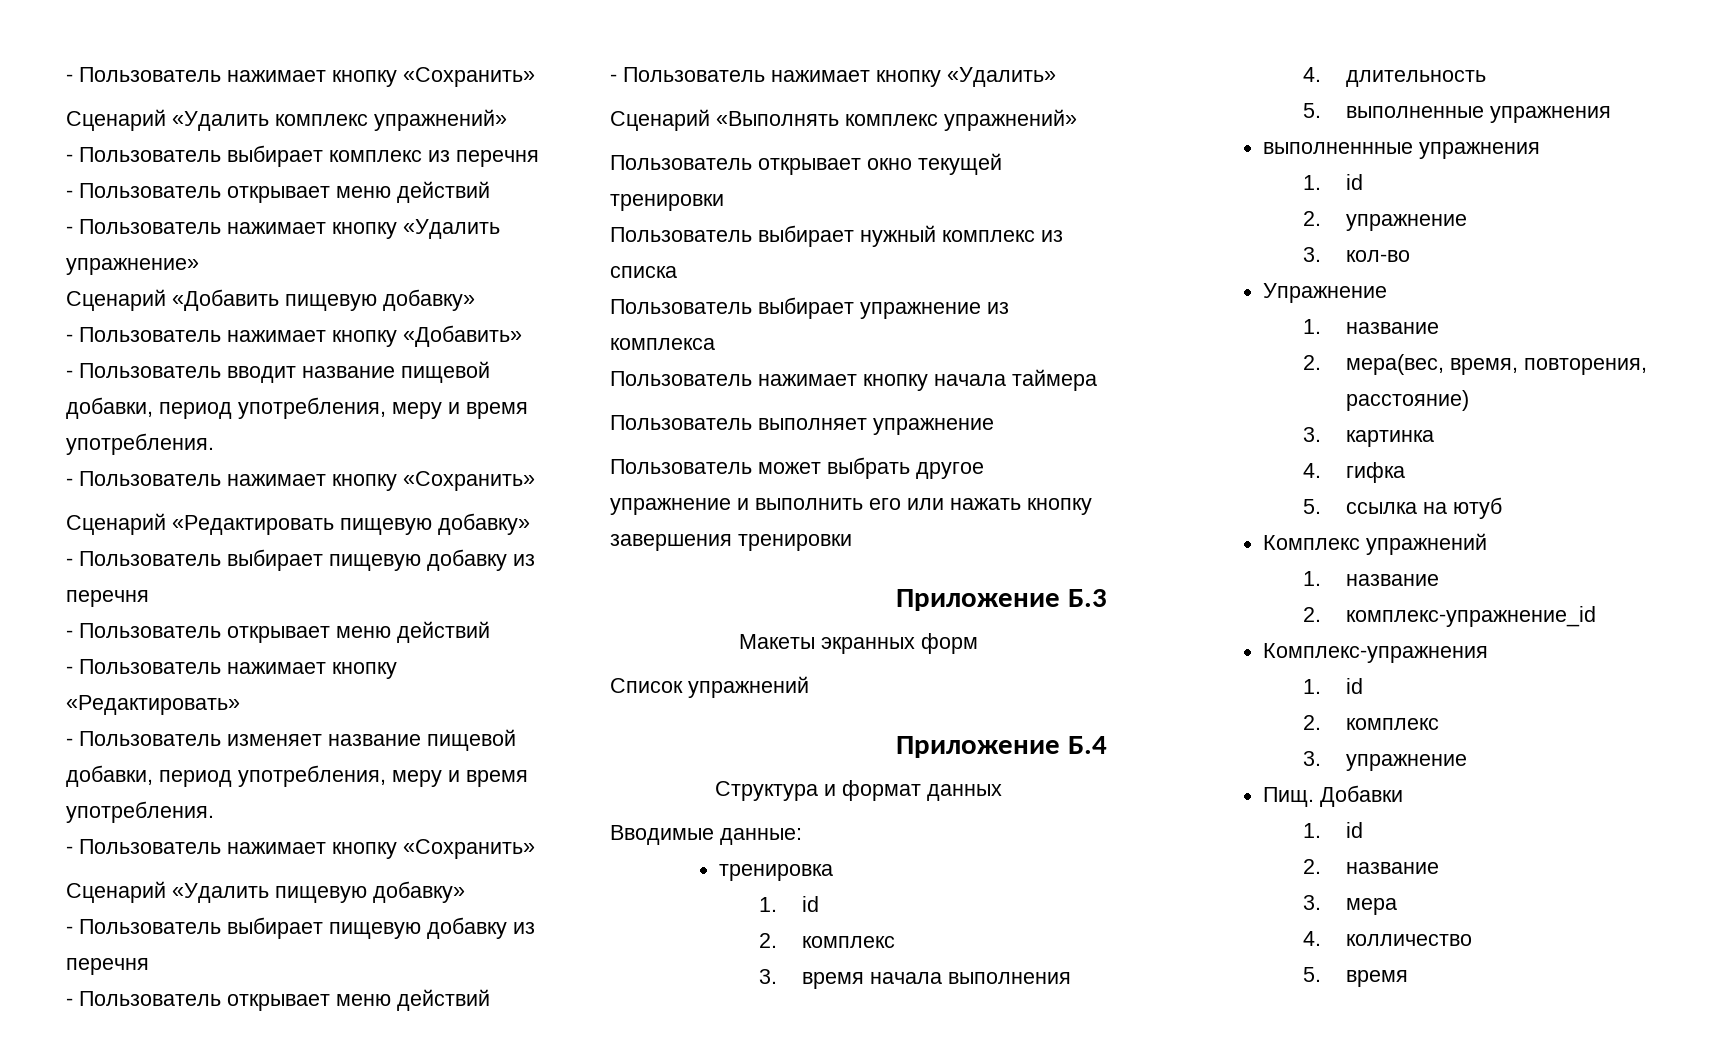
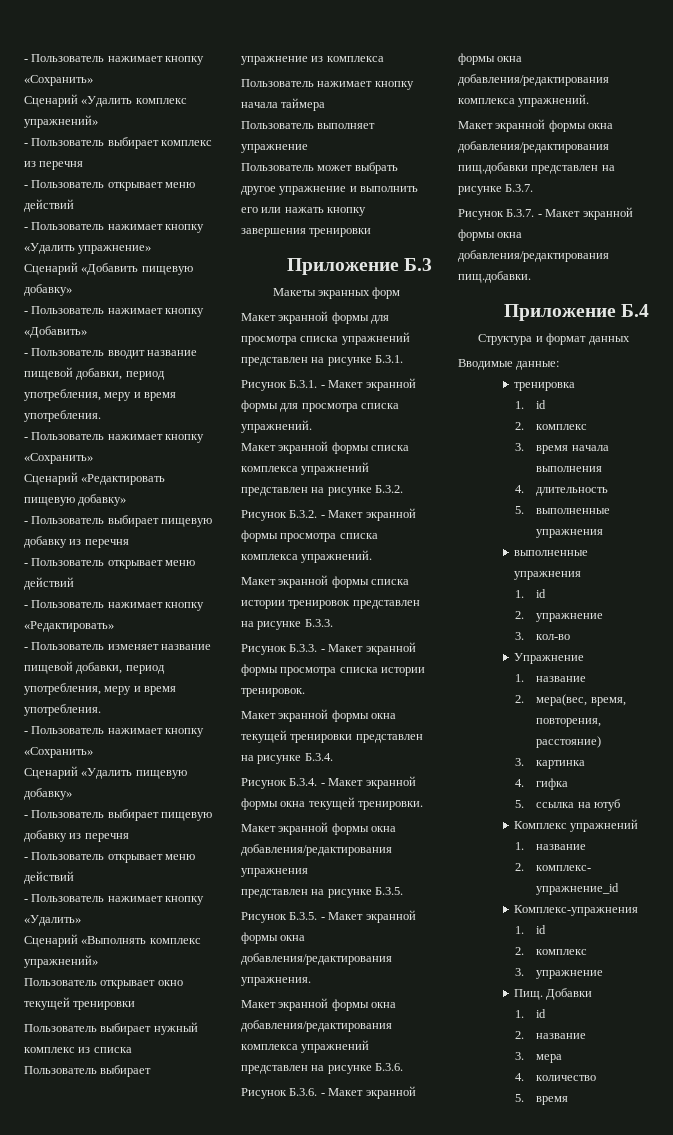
[610,676,809,698] Список упражнений -> [241,311,390,324] [241,332,410,345] [241,355,404,366] [241,378,416,391] [241,400,400,412] [241,420,312,433] [241,441,410,454] [241,462,370,475] [241,485,404,496] [241,508,416,521] [241,530,378,542] [241,550,373,563] [241,575,410,588] [241,600,420,609] [241,619,333,630] [241,642,416,655] [241,664,426,676] [241,688,305,697] [241,709,397,722] [241,730,423,743] [241,753,333,764] [241,776,416,789] [241,797,424,810] [241,822,397,835] [241,844,392,856] [241,868,308,877] [241,887,404,898] [241,910,416,923] [241,932,306,944] [241,953,392,965] [241,977,311,986] [241,998,397,1011] [241,1020,392,1032] [241,1040,370,1053] [241,1063,404,1074] [241,1086,416,1099] [458,53,523,65] [458,74,609,86] [458,94,590,107] [458,119,614,132] [458,141,609,153] [458,162,615,174] [458,184,534,195] [458,207,633,220] [458,229,523,241] [458,250,609,262] [458,271,531,283] Макет экранной формы для просмотра списка упражнений представлен на рисунке Б.3.1. // Рисунок Б.3.1. - Макет экранной формы для просмотра списка упражнений. // Макет экранной формы списка комплекса упражнений представлен на рисунке Б.3.2. // Рисунок Б.3.2. - Макет экранной формы просмотра списка комплекса упражнений. // Макет экранной формы списка истории тренировок представлен на рисунке Б.3.3. // Рисунок Б.3.3. - Макет экранной формы просмотра списка истории тренировок. // Макет экранной формы окна текущей тренировки представлен на рисунке Б.3.4. // Рисунок Б.3.4. - Макет экранной формы окна текущей тренировки. // Макет экранной формы окна добавления/редактирования упражнения // представлен на рисунке Б.3.5. // Рисунок Б.3.5. - Макет экранной формы окна добавления/редактирования упражнения. // Макет экранной формы окна добавления/редактирования комплекса упражнений представлен на рисунке Б.3.6. // Рисунок Б.3.6. - Макет экранной формы окна добавления/редактирования комплекса упражнений. // Макет экранной формы окна добавления/редактирования пищ.добавки представлен на рисунке Б.3.7. // Рисунок Б.3.7. - Макет экранной формы окна добавления/редактирования пищ.добавки.
[1262,142,1413,154] выполненнные -> [513,550,588,556] выполненные
[1345,934,1472,946] колличество -> [536,1075,597,1081] количество

